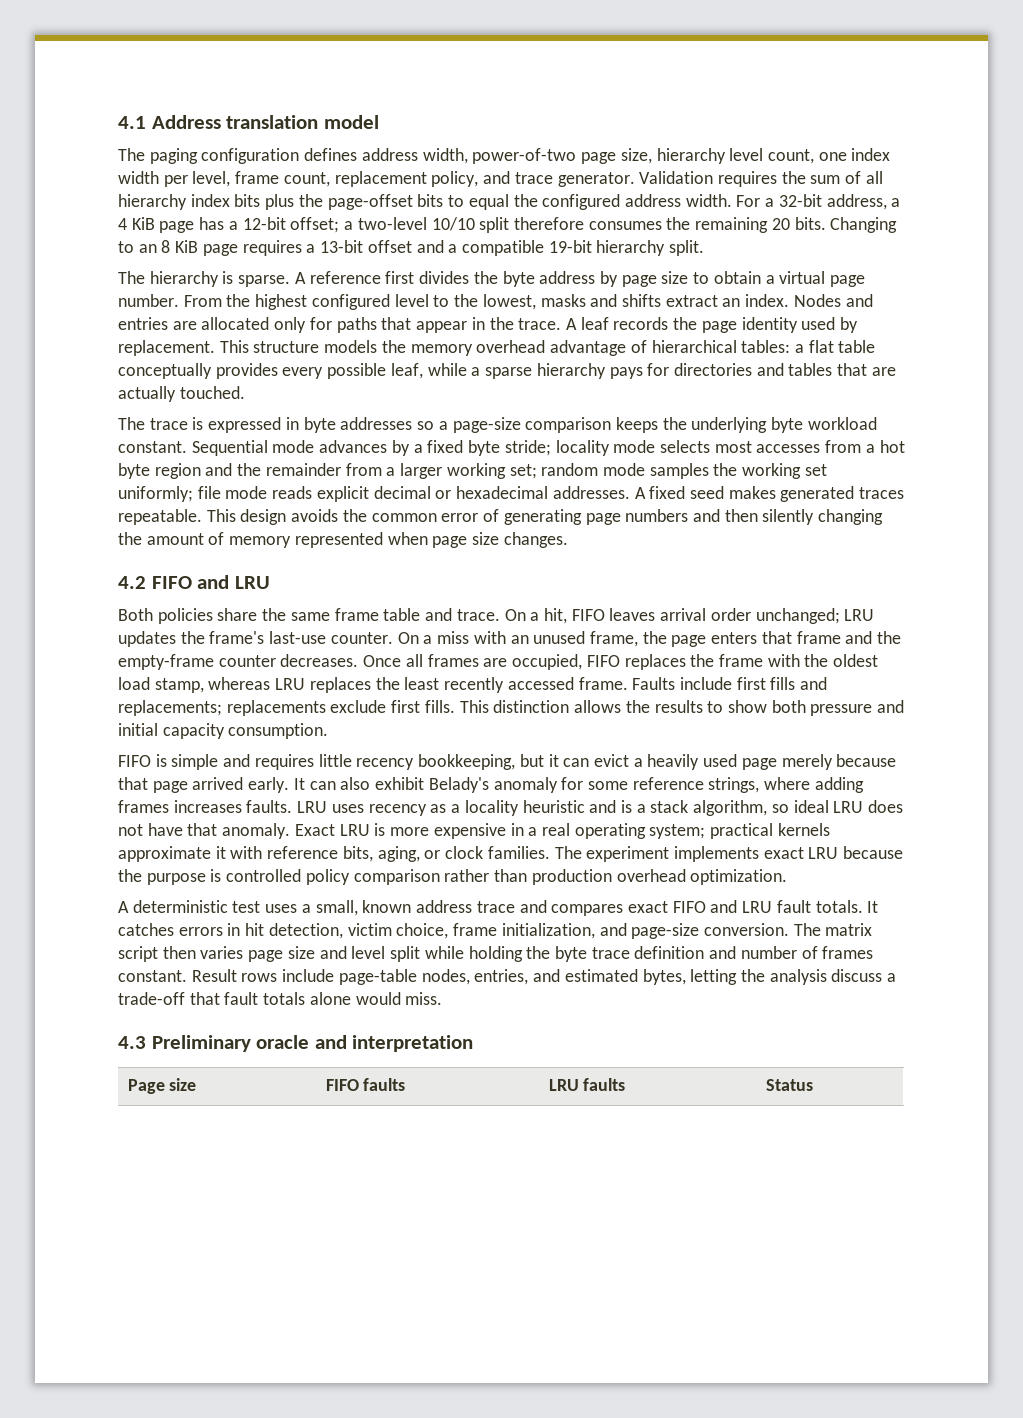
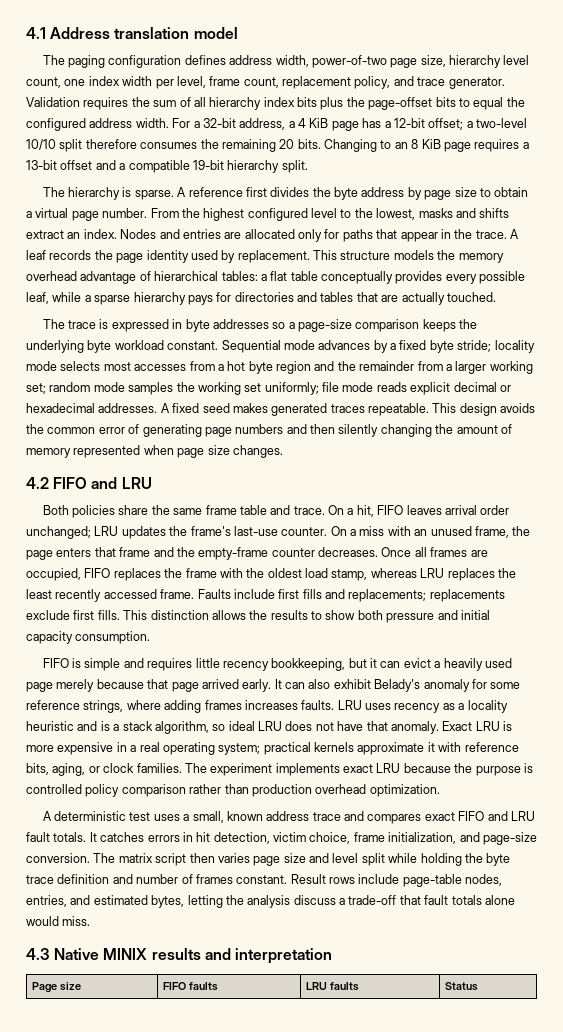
[151,1035,310,1052] Preliminary oracle -> [54,948,201,960] Native MINIX results

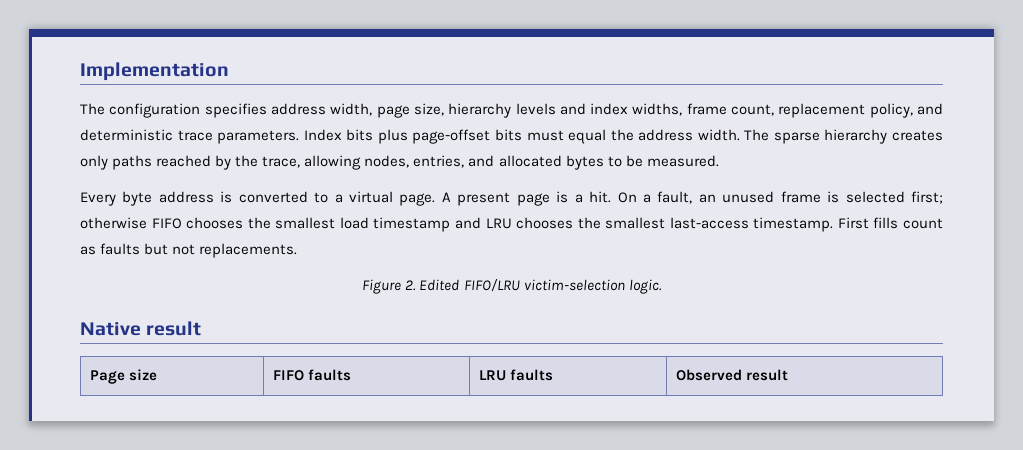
[26,27,238,39] [42,55,226,68] 4.1 Address translation model // The paging configuration defines -> [80,62,229,81] [80,103,267,118] Implementation // The configuration specifies
[311,55,387,68] power-of-two -> (373, 109) none
[503,55,530,65] [26,76,206,89] level count, one index width per level, -> [515,103,683,116] levels and index widths,
[417,77,505,89] [26,97,295,110] trace generator. Validation requires the sum of all hierarchy index -> [80,129,342,144] deterministic trace parameters. Index
[346,97,365,107] the -> (408, 136) none
[458,98,470,107] to -> [526,130,564,141] must
[26,118,86,131] configured -> (634, 135) none
[172,118,527,131] [26,139,529,152] [26,160,308,173] [42,187,529,200] [26,208,510,221] [26,229,519,242] [26,250,504,263] [26,271,526,284] [26,292,496,305] [42,319,478,332] [26,340,535,353] [26,361,533,374] [26,382,511,395] [26,403,536,416] [26,424,512,437] [26,445,283,458] [26,477,152,489] [42,505,510,518] [26,526,531,539] [26,547,488,560] [26,568,516,581] [26,589,505,602] [26,610,490,623] [26,631,151,644] [42,658,512,671] [26,679,521,692] [26,700,508,713] [26,721,512,734] [26,742,519,755] [26,763,533,776] [26,784,440,797] [42,811,535,824] [26,832,537,845] [26,853,511,866] [26,874,503,887] [26,895,515,908] [26,916,91,926] [26,948,332,964] For a 32-bit address, a 4 KiB page has a 12-bit offset; a two-level 10/10 split therefore consumes the remaining 20 bits. Changing to an 8 KiB page requires a 13-bit offset and a compatible 19-bit hierarchy split. // The hierarchy is sparse. A reference first divides the byte address by page size to obtain a virtual page number. From the highest configured level to the lowest, masks and shifts extract an index. Nodes and entries are allocated only for paths that appear in the trace. A leaf records the page identity used by replacement. This structure models the memory overhead advantage of hierarchical tables: a flat table conceptually provides every possible leaf, while a sparse hierarchy pays for directories and tables that are actually touched. // The trace is expressed in byte addresses so a page-size comparison keeps the underlying byte workload constant. Sequential mode advances by a fixed byte stride; locality mode selects most accesses from a hot byte region and the remainder from a larger working set; random mode samples the working set uniformly; file mode reads explicit decimal or hexadecimal addresses. A fixed seed makes generated traces repeatable. This design avoids the common error of generating page numbers and then silently changing the amount of memory represented when page size changes. // 4.2 FIFO and LRU // Both policies share the same frame table and trace. On a hit, FIFO leaves arrival order unchanged; LRU updates the frame's last-use counter. On a miss with an unused frame, the page enters that frame and the empty-frame counter decreases. Once all frames are occupied, FIFO replaces the frame with the oldest load stamp, whereas LRU replaces the least recently accessed frame. Faults include first fills and replacements; replacements exclude first fills. This distinction allows the results to show both pressure and initial capacity consumption. // FIFO is simple and requires little recency bookkeeping, but it can evict a heavily used page merely because that page arrived early. It can also exhibit Belady's anomaly for some reference strings, where adding frames increases faults. LRU uses recency as a locality heuristic and is a stack algorithm, so ideal LRU does not have that anomaly. Exact LRU is more expensive in a real operating system; practical kernels approximate it with reference bits, aging, or clock families. The experiment implements exact LRU because the purpose is controlled policy comparison rather than production overhead optimization. // A deterministic test uses a small, known address trace and compares exact FIFO and LRU fault totals. It catches errors in hit detection, victim choice, frame initialization, and page-size conversion. The matrix script then varies page size and level split while holding the byte trace definition and number of frames constant. Result rows include page-table nodes, entries, and estimated bytes, letting the analysis discuss a trade-off that fault totals alone would miss. // 4.3 Native MINIX results and interpretation -> [744,129,943,144] [80,155,719,170] [80,191,943,206] [80,217,943,232] [80,243,298,258] [362,279,662,294] [80,321,202,336] The sparse hierarchy creates only paths reached by the trace, allowing nodes, entries, and allocated bytes to be measured. // Every byte address is converted to a virtual page. A present page is a hit. On a fault, an unused frame is selected first; otherwise FIFO chooses the smallest load timestamp and LRU chooses the smallest last-access timestamp. First fills count as faults but not replacements. // Figure 2. Edited FIFO/LRU victim-selection logic. // Native result
[445,982,479,991] Status -> [676,369,789,381] Observed result

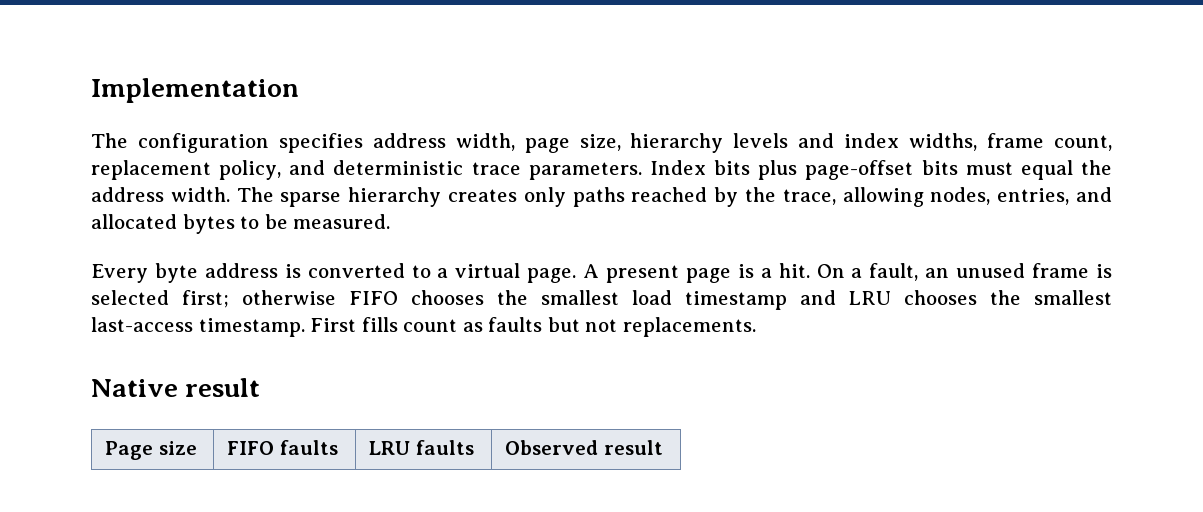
[362,279,662,294] // Figure 2. Edited FIFO/LRU victim-selection logic. -> (756, 327) none

